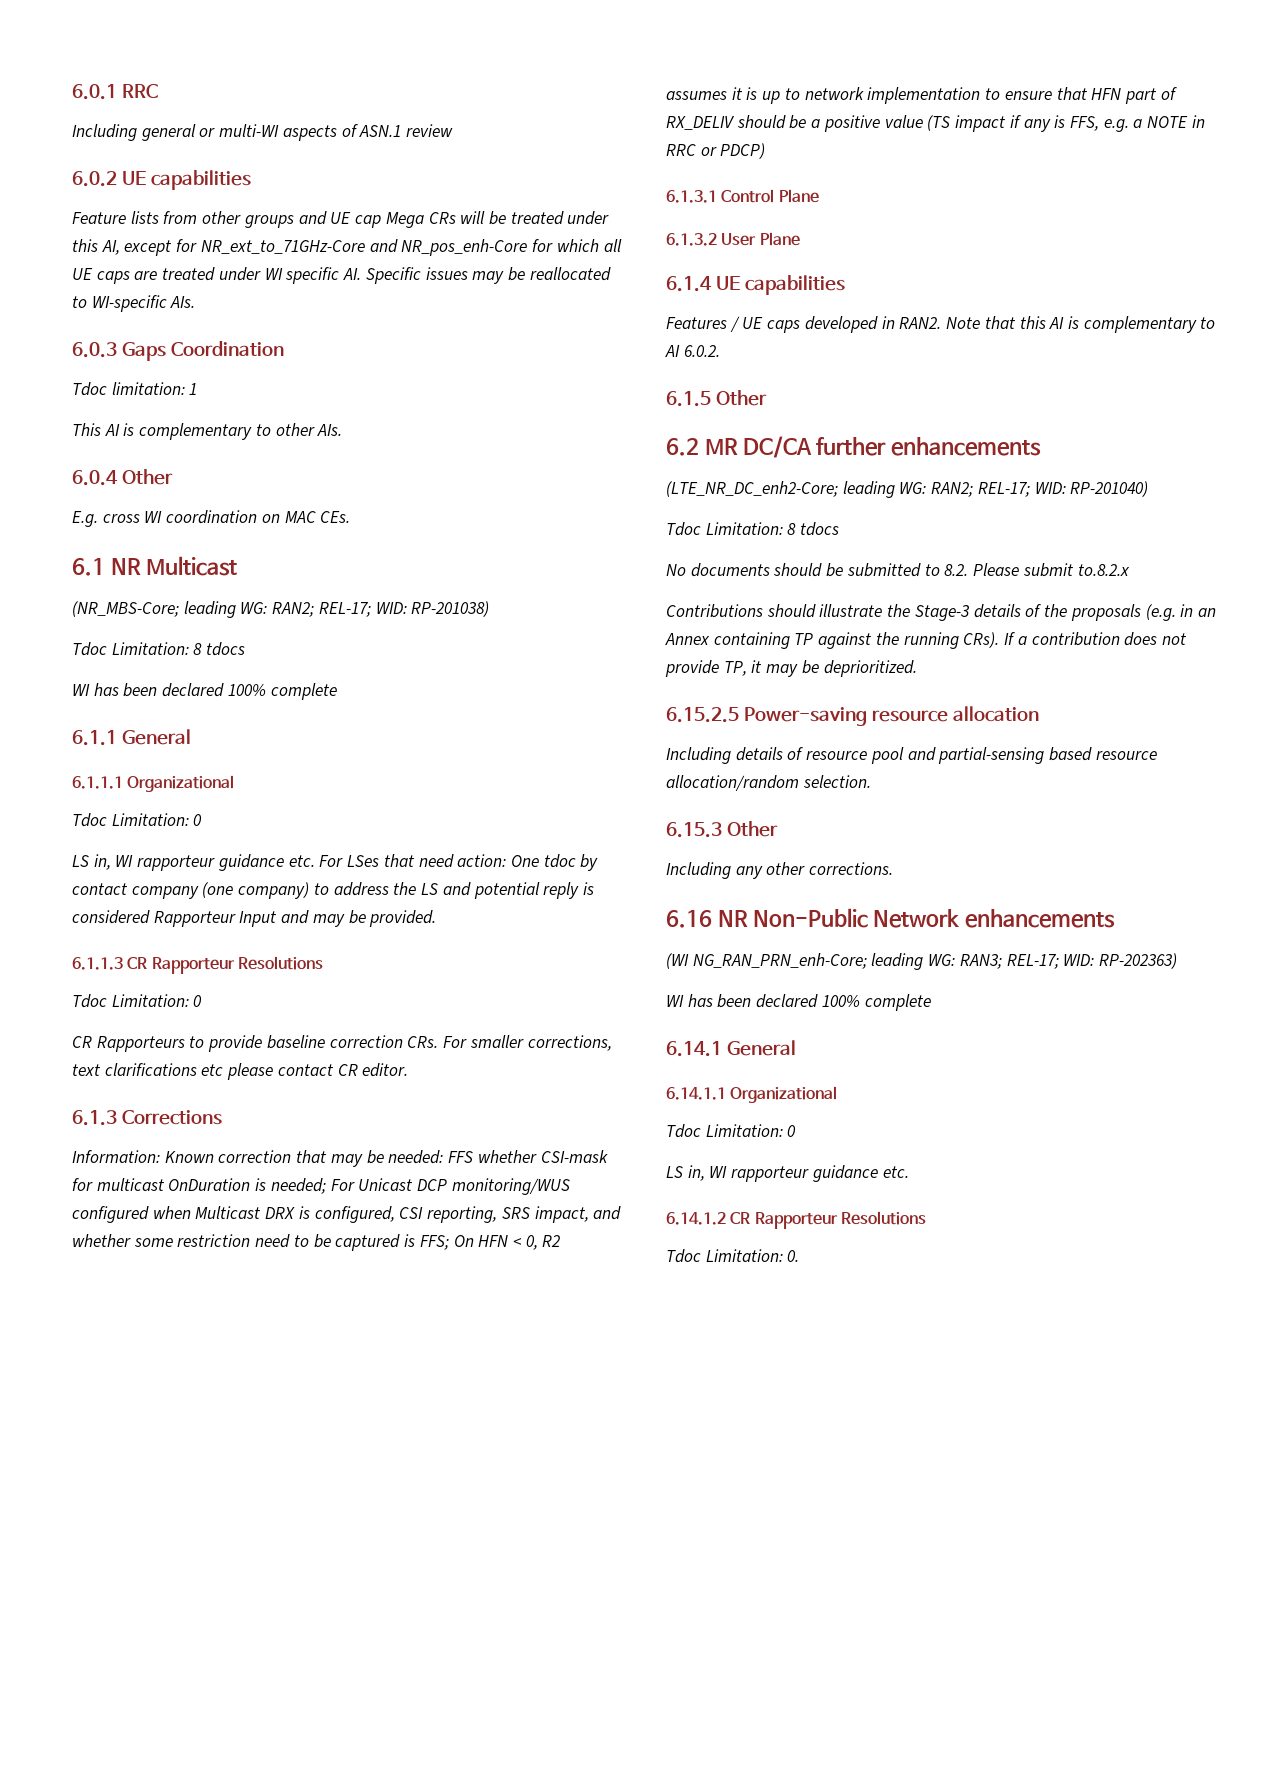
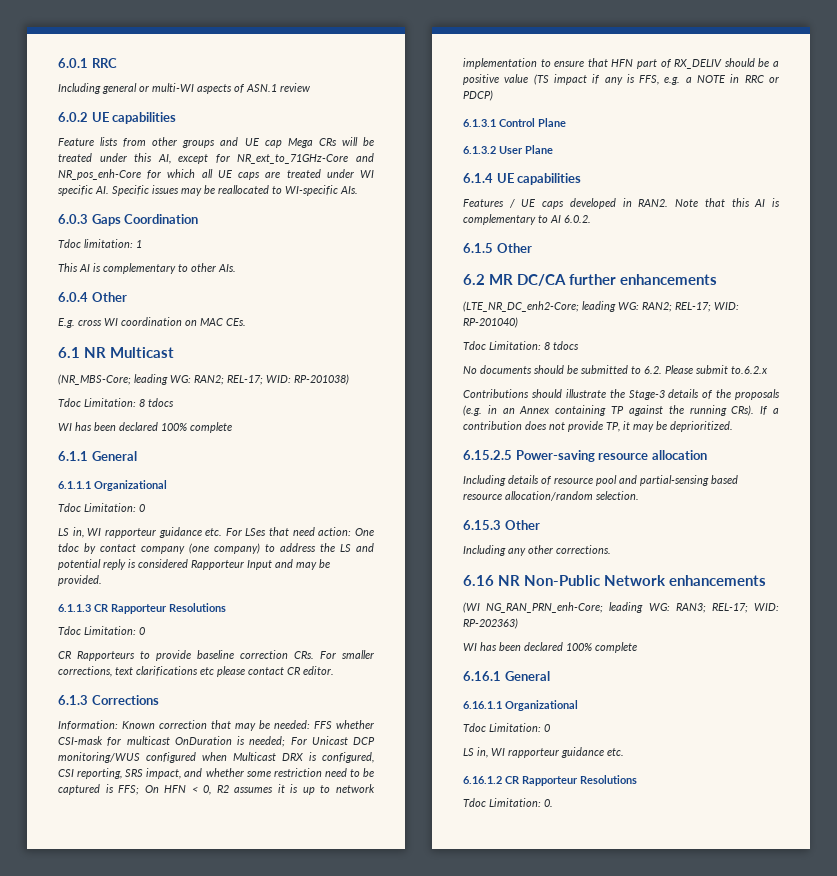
[944,564,969,576] 8.2. -> [644,366,662,374] 6.2.
[1077,564,1130,576] to.8.2.x -> [731,366,768,374] to.6.2.x
[666,1040,796,1057] [666,1087,726,1100] 6.14.1 General // 6.14.1.1 -> [463,671,550,681] [463,701,502,709] 6.16.1 General // 6.16.1.1
[666,1212,726,1225] 6.14.1.2 -> [463,776,502,784] 6.16.1.2

